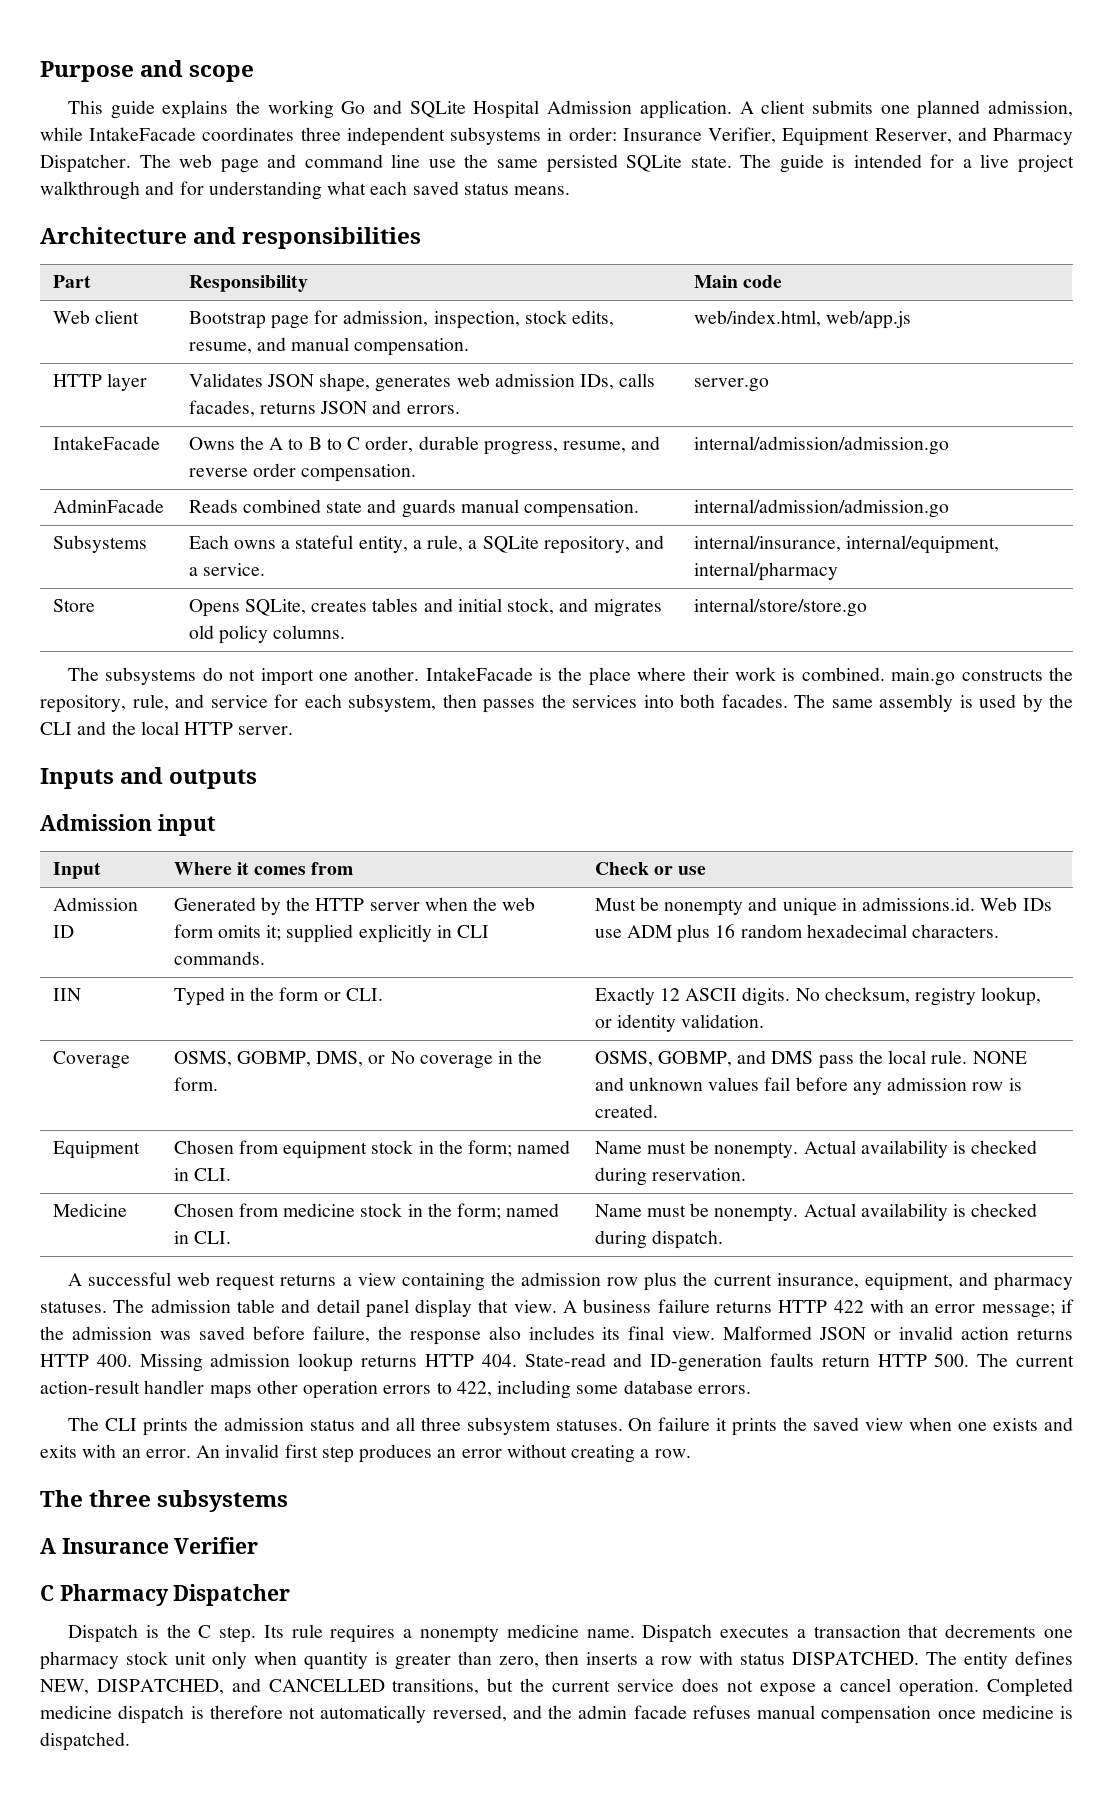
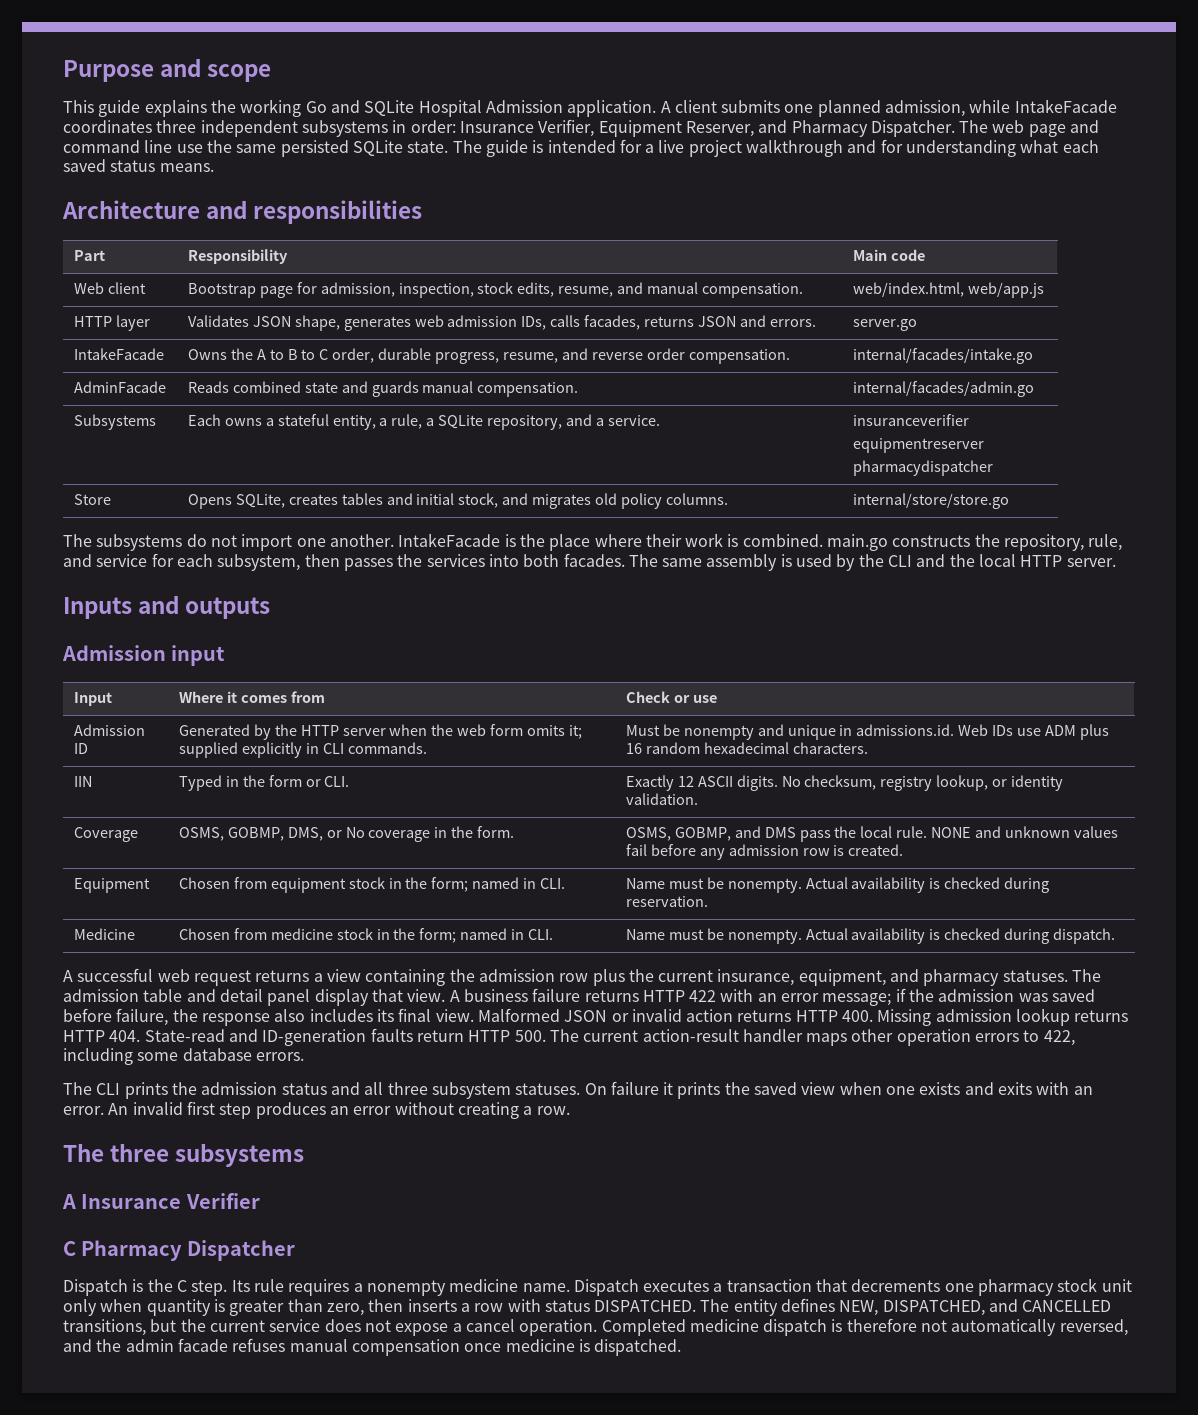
[693,436,949,455] internal/admission/admission.go -> [852,348,1033,364] internal/facades/intake.go
[693,499,949,518] internal/admission/admission.go -> [852,381,1034,397] internal/facades/admin.go
[693,535,999,554] [693,562,838,581] internal/insurance, internal/equipment, internal/pharmacy -> [852,414,969,426] [852,438,984,453] [852,460,993,476] insuranceverifier // equipmentreserver // pharmacydispatcher

